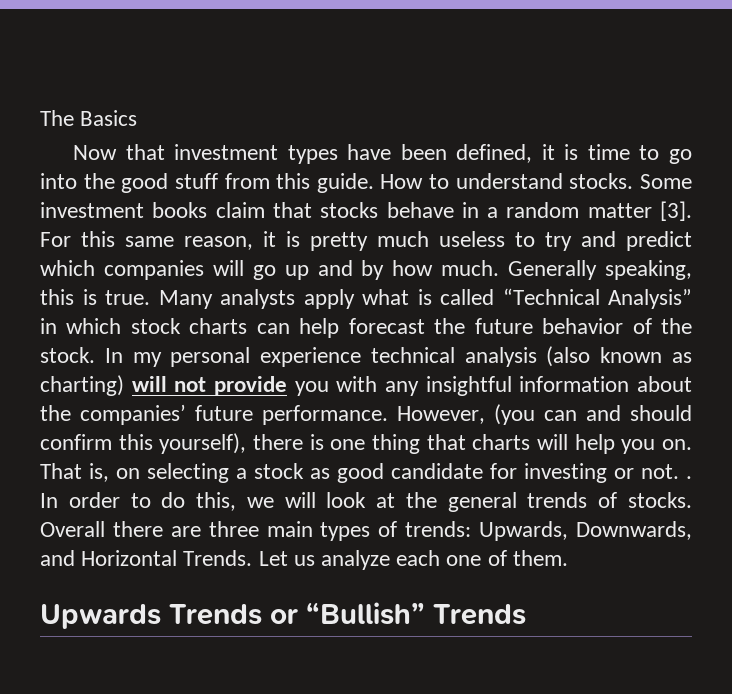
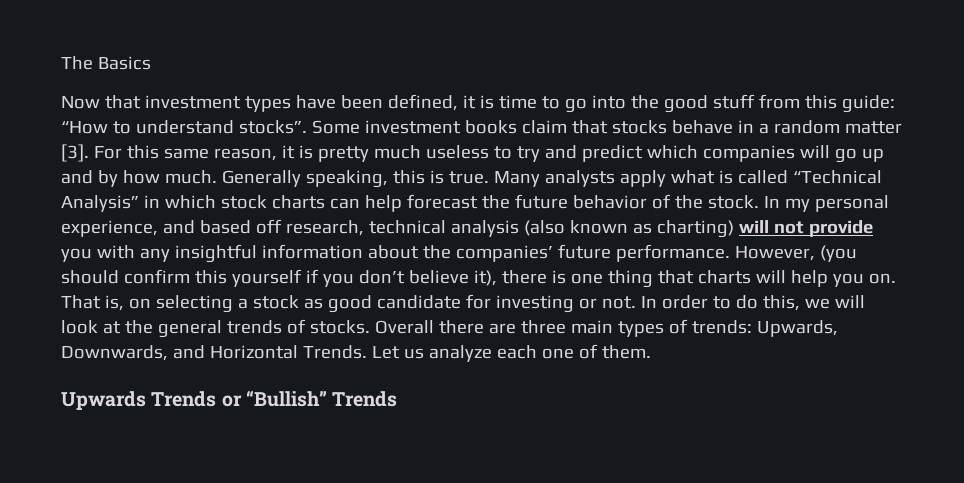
[316,173,424,193] guide. How -> [841,95,895,113] [61,121,108,134] guide: “How
[569,173,634,189] stocks. -> [238,120,307,134] stocks”.
[260,347,362,367] experience -> [61,219,364,237] experience, and based off research,
[544,405,621,421] can and -> (857, 253) none
[159,433,247,454] yourself), -> [231,269,497,287] yourself if you don’t believe it),
[686,476,692,479] . -> (636, 302) none

